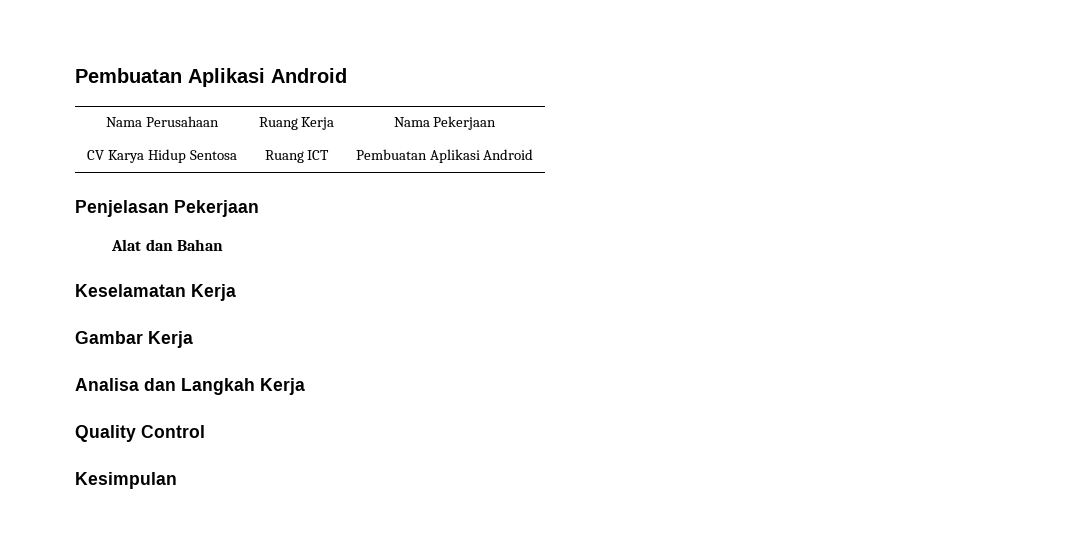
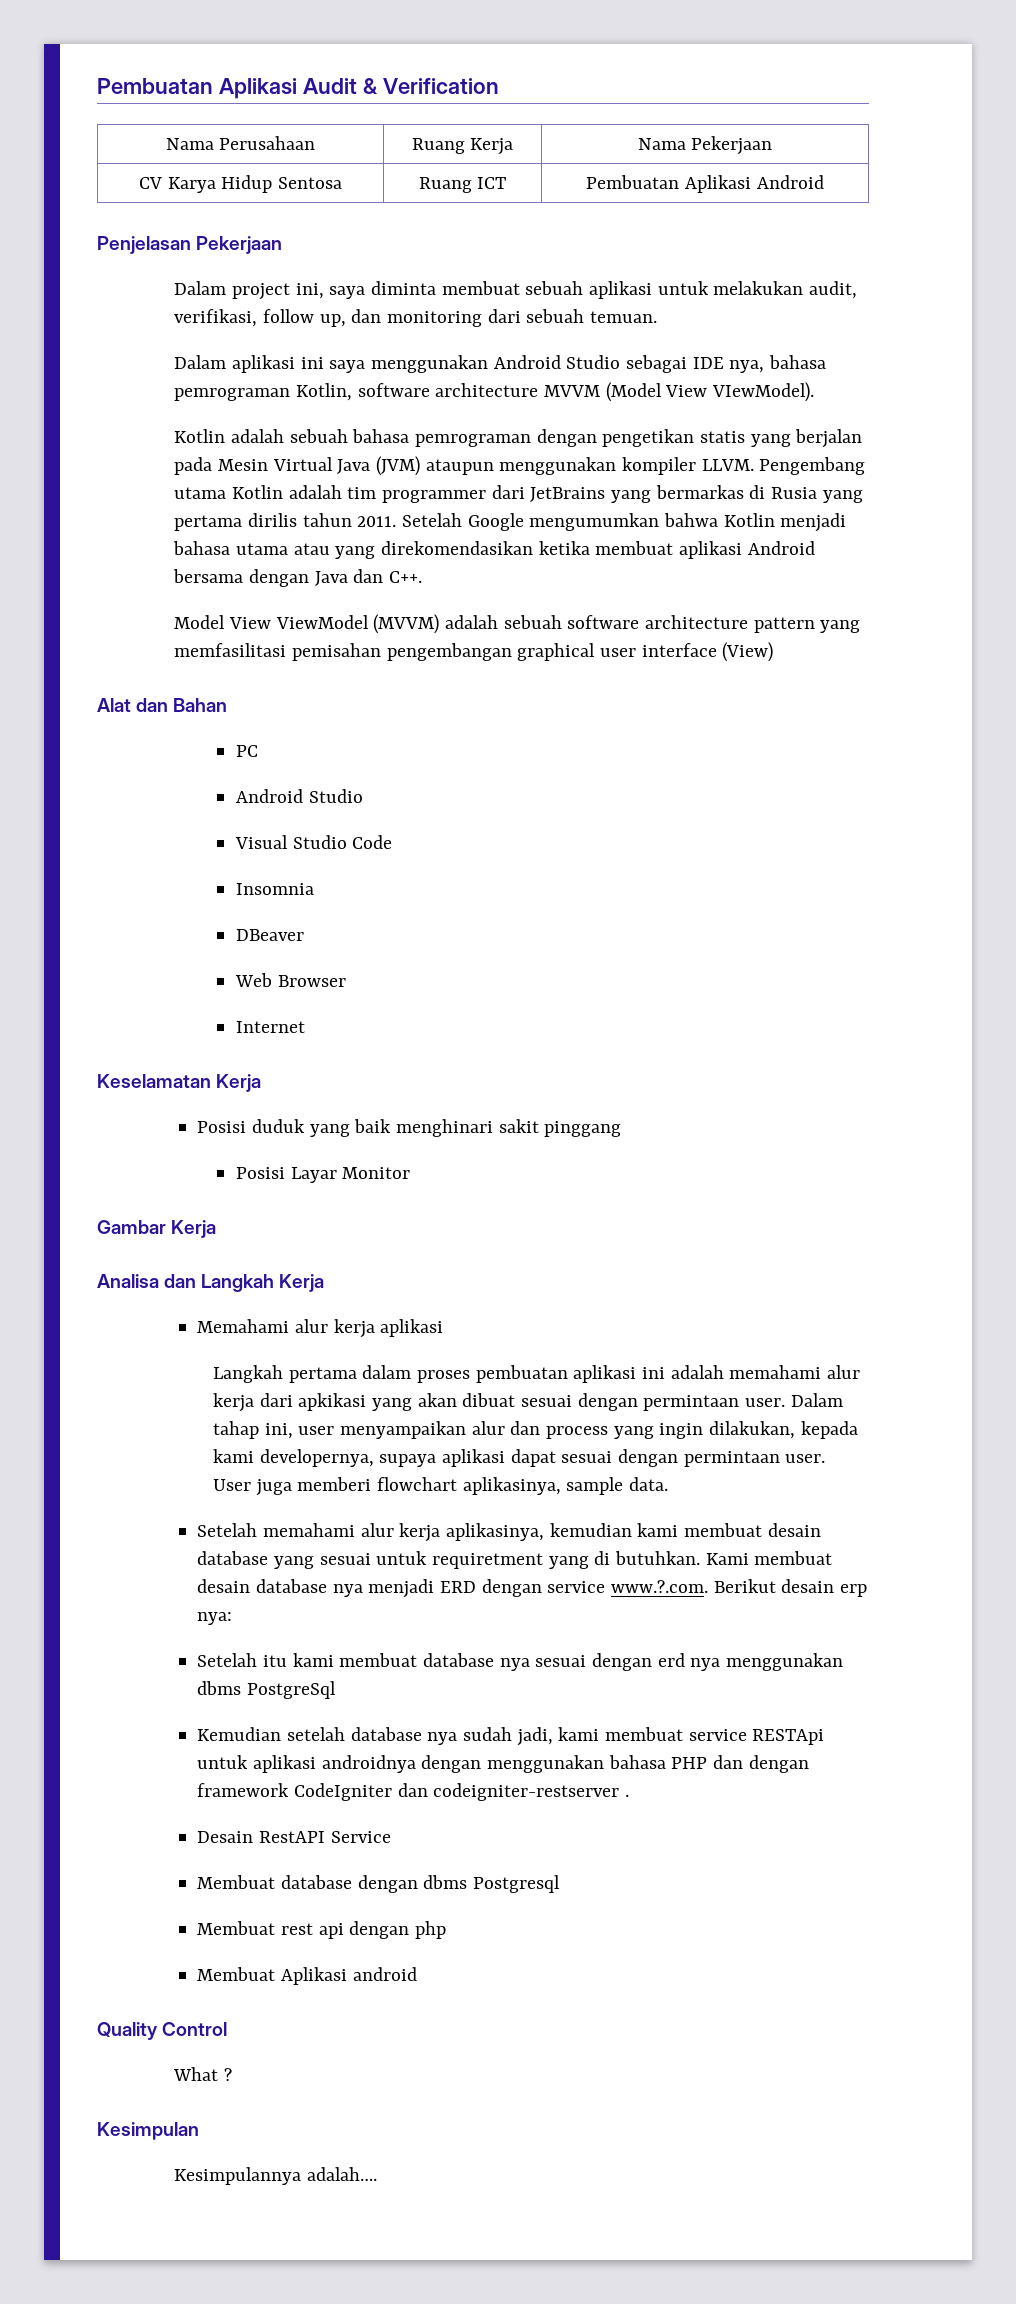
[75,68,347,87] Pembuatan Aplikasi Android -> [97,78,499,99] Pembuatan Aplikasi Audit & Verification
[111,239,224,251] [75,284,236,301] Alat dan Bahan // Keselamatan Kerja -> [174,281,858,300] [174,309,658,327] [174,355,827,373] [174,382,815,402] [174,429,863,448] [174,456,866,476] [174,485,863,503] [174,513,847,532] [173,541,815,559] [173,569,423,587] [174,614,861,634] [174,642,774,662] [97,698,228,712] [236,745,259,757] [236,789,363,803] [235,835,393,849] [236,883,315,895] [236,929,305,941] [235,973,346,987] [236,1021,306,1033] [97,1074,262,1092] [197,1119,622,1137] [236,1167,411,1183] Dalam project ini, saya diminta membuat sebuah aplikasi untuk melakukan audit, verifikasi, follow up, dan monitoring dari sebuah temuan. // Dalam aplikasi ini saya menggunakan Android Studio sebagai IDE nya, bahasa pemrograman Kotlin, software architecture MVVM (Model View VIewModel). // Kotlin adalah sebuah bahasa pemrograman dengan pengetikan statis yang berjalan pada Mesin Virtual Java (JVM) ataupun menggunakan kompiler LLVM. Pengembang utama Kotlin adalah tim programmer dari JetBrains yang bermarkas di Rusia yang pertama dirilis tahun 2011. Setelah Google mengumumkan bahwa Kotlin menjadi bahasa utama atau yang direkomendasikan ketika membuat aplikasi Android bersama dengan Java dan C++. // Model View ViewModel (MVVM) adalah sebuah software architecture pattern yang memfasilitasi pemisahan pengembangan graphical user interface (View) // Alat dan Bahan // PC // Android Studio // Visual Studio Code // Insomnia // DBeaver // Web Browser // Internet // Keselamatan Kerja // Posisi duduk yang baik menghinari sakit pinggang // Posisi Layar Monitor
(305, 386) none -> [197,1319,444,1338] [213,1365,861,1383] [213,1393,843,1412] [213,1421,858,1439] [213,1449,826,1467] [213,1477,669,1496] [197,1523,821,1542] [197,1551,833,1569] [197,1579,868,1598] [197,1612,233,1625] [197,1653,844,1671] [197,1681,337,1699] [197,1727,825,1746] [197,1755,809,1773] [197,1783,630,1801] [197,1831,391,1843] [197,1875,561,1893] [197,1921,447,1939] [197,1967,417,1985] // Memahami alur kerja aplikasi // Langkah pertama dalam proses pembuatan aplikasi ini adalah memahami alur kerja dari apkikasi yang akan dibuat sesuai dengan permintaan user. Dalam tahap ini, user menyampaikan alur dan process yang ingin dilakukan, kepada kami developernya, supaya aplikasi dapat sesuai dengan permintaan user. User juga memberi flowchart aplikasinya, sample data. // Setelah memahami alur kerja aplikasinya, kemudian kami membuat desain database yang sesuai untuk requiretment yang di butuhkan. Kami membuat desain database nya menjadi ERD dengan service www.?.com. Berikut desain erp nya: // Setelah itu kami membuat database nya sesuai dengan erd nya menggunakan dbms PostgreSql // Kemudian setelah database nya sudah jadi, kami membuat service RESTApi untuk aplikasi androidnya dengan menggunakan bahasa PHP dan dengan framework CodeIgniter dan codeigniter-restserver . // Desain RestAPI Service // Membuat database dengan dbms Postgresql // Membuat rest api dengan php // Membuat Aplikasi android
(205, 431) none -> [173,2067,233,2081] // What ?
(177, 480) none -> [174,2167,378,2185] // Kesimpulannya adalah….

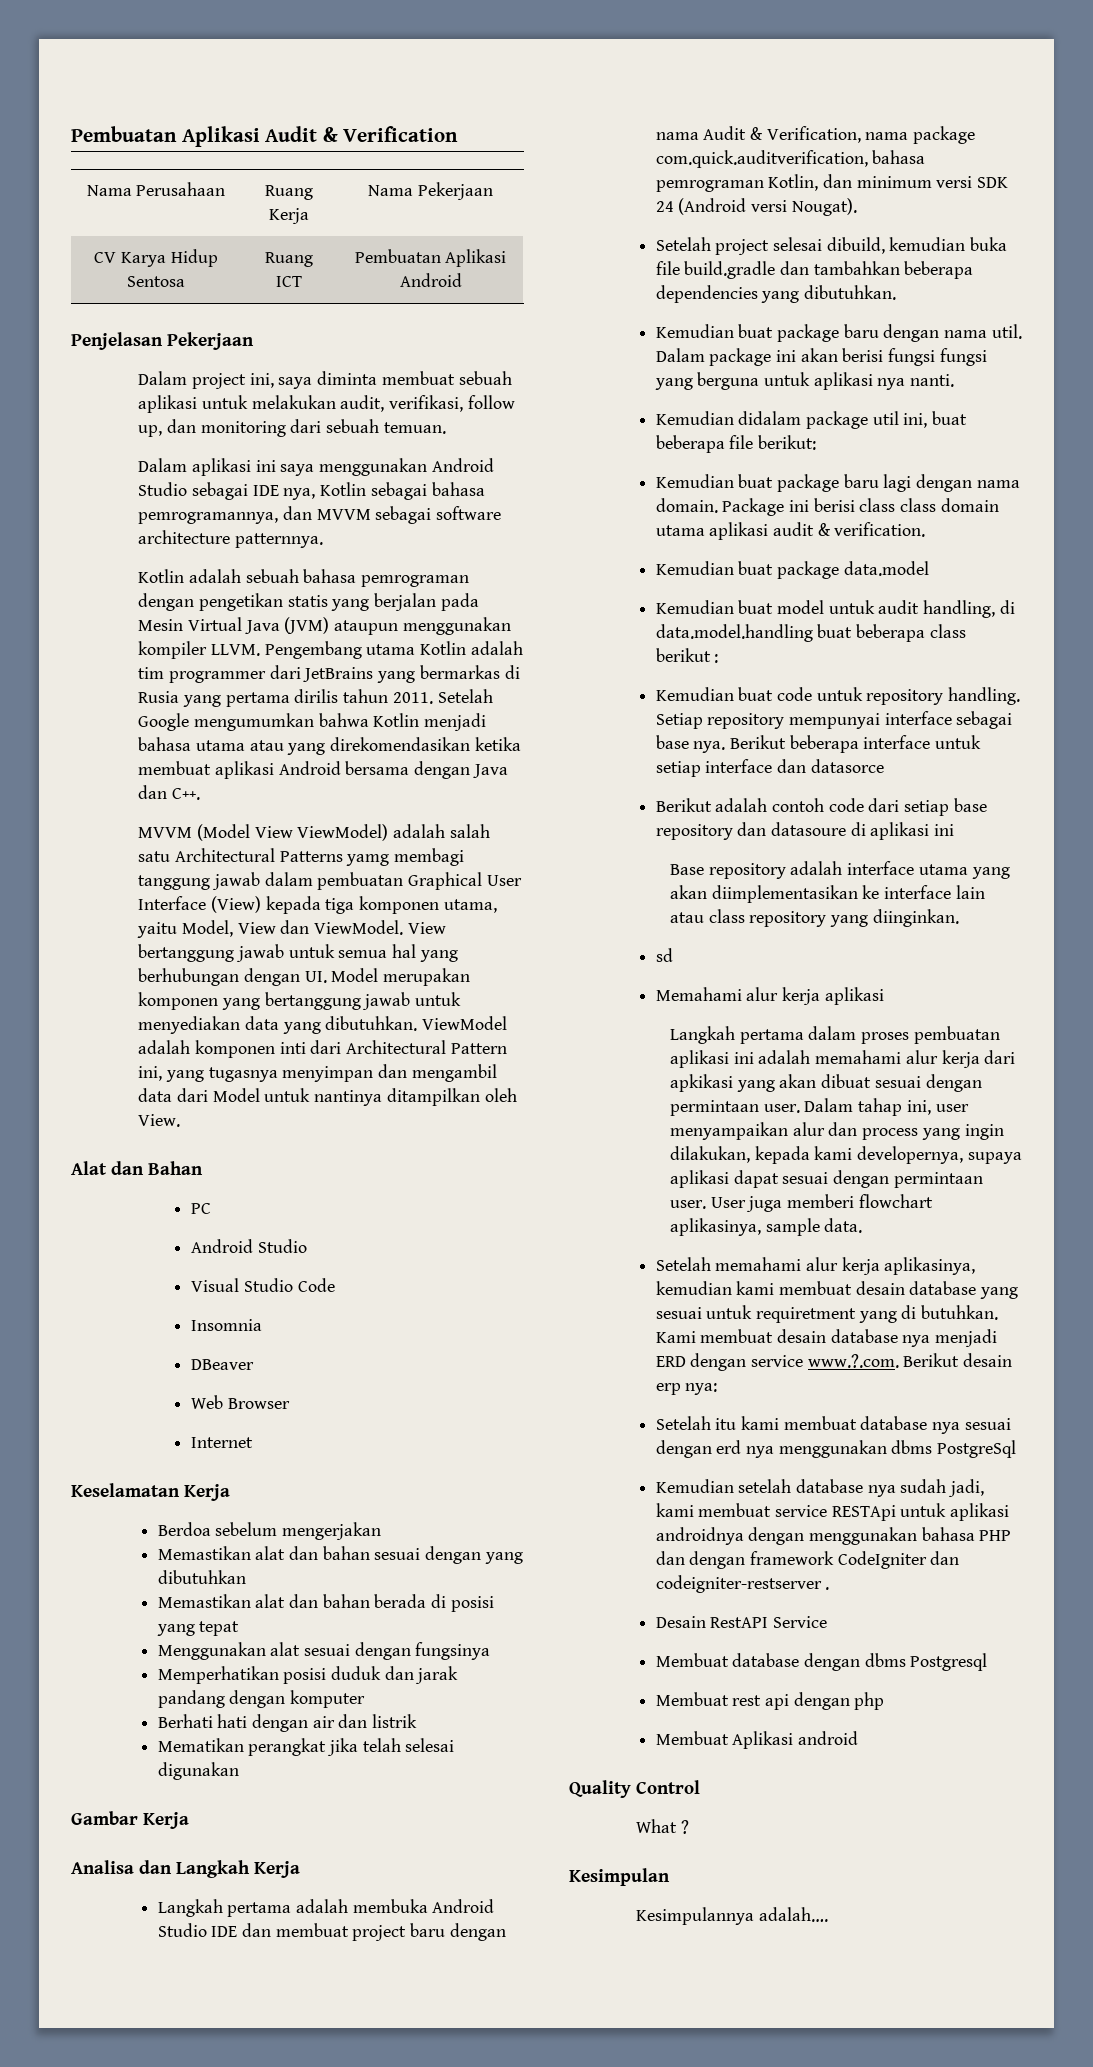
[769,355,827,369] [174,382,815,402] bahasa pemrograman Kotlin, software architecture MVVM (Model View VIewModel). -> [320,482,485,500] [138,506,502,524] [138,530,323,548] Kotlin sebagai bahasa pemrogramannya, dan MVVM sebagai software architecture patternnya.
[174,614,861,634] [174,642,774,662] Model View ViewModel (MVVM) adalah sebuah software architecture pattern yang memfasilitasi pemisahan pengembangan graphical user interface (View) -> [138,824,490,841] [138,848,465,866] [138,872,522,890] [138,896,497,914] [137,920,446,938] [138,944,458,962] [138,968,471,986] [138,992,462,1010] [138,1016,508,1034] [138,1040,507,1058] [138,1064,497,1082] [138,1088,517,1106] [138,1114,181,1127] MVVM (Model View ViewModel) adalah salah satu Architectural Patterns yamg membagi tanggung jawab dalam pembuatan Graphical User Interface (View) kepada tiga komponen utama, yaitu Model, View dan ViewModel. View bertanggung jawab untuk semua hal yang berhubungan dengan UI. Model merupakan komponen yang bertanggung jawab untuk menyediakan data yang dibutuhkan. ViewModel adalah komponen inti dari Architectural Pattern ini, yang tugasnya menyimpan dan mengambil data dari Model untuk nantinya ditampilkan oleh View.
[197,1119,622,1137] [236,1167,411,1183] Posisi duduk yang baik menghinari sakit pinggang // Posisi Layar Monitor -> [157,1522,381,1540] [157,1546,523,1564] [157,1570,246,1584] [157,1594,494,1612] [156,1621,240,1636] [157,1642,491,1660] [157,1666,459,1684] [157,1690,365,1708] [157,1714,418,1732] [157,1738,455,1756] [157,1762,239,1780] Berdoa sebelum mengerjakan // Memastikan alat dan bahan sesuai dengan yang dibutuhkan // Memastikan alat dan bahan berada di posisi yang tepat // Menggunakan alat sesuai dengan fungsinya // Memperhatikan posisi duduk dan jarak pandang dengan komputer // Berhati hati dengan air dan listrik // Mematikan perangkat jika telah selesai digunakan
(325, 1283) none -> [157,1899,495,1917] [157,1923,506,1941] [655,126,976,144] [655,150,926,168] [655,174,1009,192] [655,198,857,216] [655,237,1008,255] [655,261,974,279] [655,285,896,303] [655,324,1022,342] [655,348,987,366] [654,372,955,390] [655,411,968,429] [655,435,816,453] [655,474,1020,492] [655,498,999,516] [655,522,926,540] [655,561,929,579] [655,600,1015,618] [655,624,966,642] [655,648,719,663] [655,687,1021,705] [655,711,1013,729] [655,735,982,753] [655,759,884,777] [655,798,987,816] [655,822,955,840] [669,861,1010,879] [669,885,985,903] [669,909,959,927] [655,948,673,962] // Langkah pertama adalah membuka Android Studio IDE dan membuat project baru dengan nama Audit & Verification, nama package com.quick.auditverification, bahasa pemrograman Kotlin, dan minimum versi SDK 24 (Android versi Nougat). // Setelah project selesai dibuild, kemudian buka file build.gradle dan tambahkan beberapa dependencies yang dibutuhkan. // Kemudian buat package baru dengan nama util. Dalam package ini akan berisi fungsi fungsi yang berguna untuk aplikasi nya nanti. // Kemudian didalam package util ini, buat beberapa file berikut: // Kemudian buat package baru lagi dengan nama domain. Package ini berisi class class domain utama aplikasi audit & verification. // Kemudian buat package data.model // Kemudian buat model untuk audit handling, di data.model.handling buat beberapa class berikut : // Kemudian buat code untuk repository handling. Setiap repository mempunyai interface sebagai base nya. Berikut beberapa interface untuk setiap interface dan datasorce // Berikut adalah contoh code dari setiap base repository dan datasoure di aplikasi ini // Base repository adalah interface utama yang akan diimplementasikan ke interface lain atau class repository yang diinginkan. // sd

